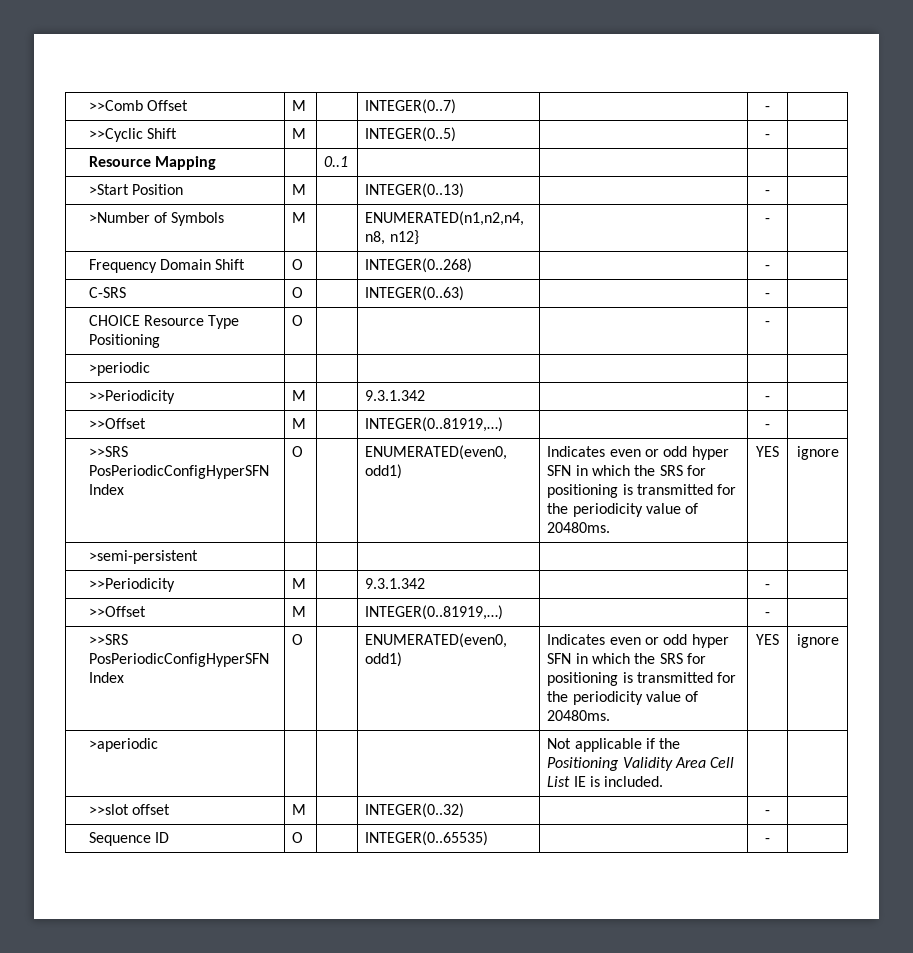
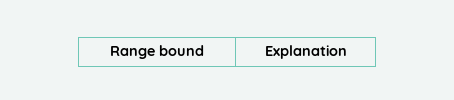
[88,100,188,111] [292,100,307,111] [365,99,457,114] [765,106,770,111] [88,128,177,142] [292,128,307,139] [365,127,457,142] [765,134,770,139] [88,156,216,170] [324,156,349,167] [88,184,183,195] [292,184,307,195] [365,183,465,198] [765,190,770,195] [88,212,225,226] [292,212,307,223] [365,211,525,226] [365,230,419,245] [765,218,770,223] [88,259,246,273] [292,259,304,270] [365,258,473,273] [765,265,770,270] [88,287,126,298] [292,287,304,298] [365,286,465,301] [765,293,770,298] [88,315,240,329] [88,334,160,348] [292,315,304,326] [765,321,770,326] [88,362,150,376] [88,390,175,404] [292,390,307,401] [365,390,426,401] [765,396,770,401] [88,418,146,429] [292,418,307,429] [365,417,504,432] [765,424,770,429] [88,446,128,457] [88,465,269,479] [88,484,124,495] [292,446,304,457] [365,445,508,460] [365,464,403,479] [547,446,729,460] [547,465,706,476] [547,484,737,498] [547,503,699,517] [547,522,611,533] [756,446,779,457] [796,446,839,460] [88,550,198,564] [88,578,175,592] [292,578,307,589] [365,578,426,589] [765,584,770,589] [88,606,146,617] [292,606,307,617] [365,605,504,620] [765,612,770,617] [88,634,128,645] [88,653,269,667] [88,672,124,683] [292,634,304,645] [365,633,508,648] [365,652,403,667] [547,634,729,648] [547,653,706,664] [547,672,737,686] [547,691,699,705] [547,710,611,721] [756,634,779,645] [796,634,839,648] [88,738,158,752] [547,738,681,752] [547,757,735,771] [547,776,664,787] [88,804,170,815] [292,804,307,815] [365,803,465,818] [765,810,770,815] [88,832,169,846] [292,832,304,843] [365,831,489,846] [765,838,770,843] >>Comb Offset | M | | INTEGER(0..7) | | - | // >>Cyclic Shift | M | | INTEGER(0..5) | | - | // Resource Mapping | | 0..1 | | | | // >Start Position | M | | INTEGER(0..13) | | - | // >Number of Symbols | M | | ENUMERATED(n1,n2,n4, n8, n12} | | - | // Frequency Domain Shift | O | | INTEGER(0..268) | | - | // C-SRS | O | | INTEGER(0..63) | | - | // CHOICE Resource Type Positioning | O | | | | - | // >periodic | | | | | | // >>Periodicity | M | | 9.3.1.342 | | - | // >>Offset | M | | INTEGER(0..81919,…) | | - | // >>SRS PosPeriodicConfigHyperSFN Index | O | | ENUMERATED(even0, odd1) | Indicates even or odd hyper SFN in which the SRS for positioning is transmitted for the periodicity value of 20480ms. | YES | ignore // >semi-persistent | | | | | | // >>Periodicity | M | | 9.3.1.342 | | - | // >>Offset | M | | INTEGER(0..81919,…) | | - | // >>SRS PosPeriodicConfigHyperSFN Index | O | | ENUMERATED(even0, odd1) | Indicates even or odd hyper SFN in which the SRS for positioning is transmitted for the periodicity value of 20480ms. | YES | ignore // >aperiodic | | | | Not applicable if the Positioning Validity Area Cell List IE is included. | | // >>slot offset | M | | INTEGER(0..32) | | - | // Sequence ID | O | | INTEGER(0..65535) | | - | -> [110,45,204,59] [264,45,347,59] Range bound | Explanation

